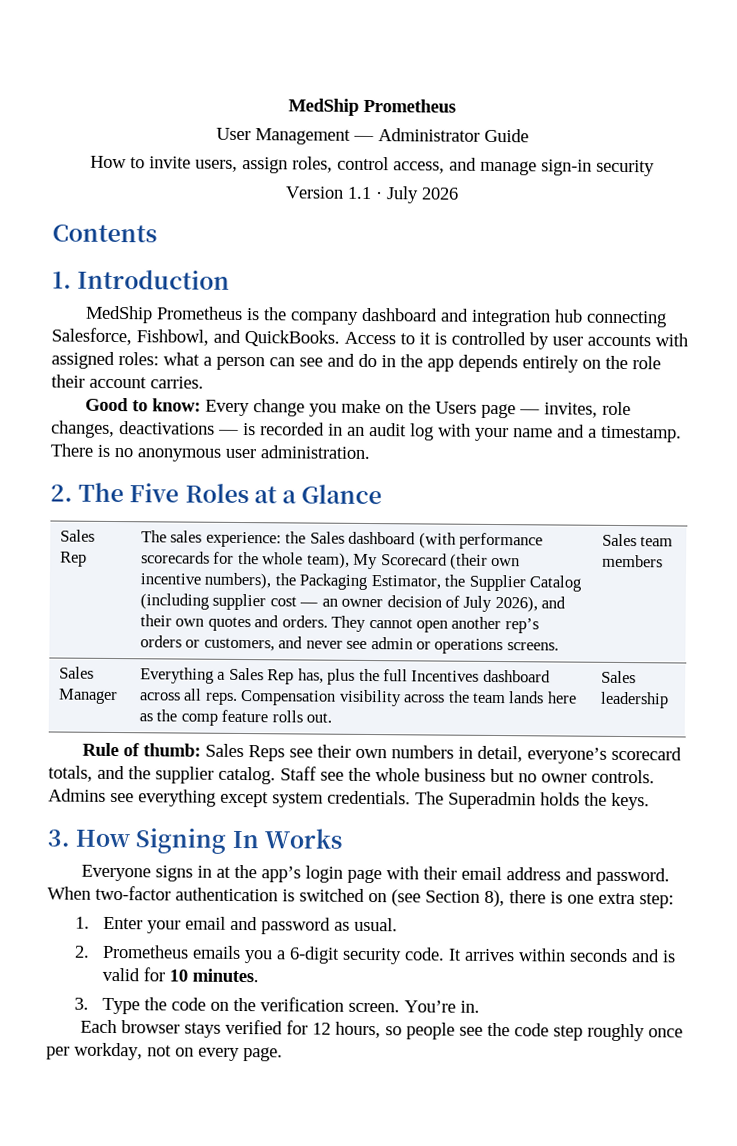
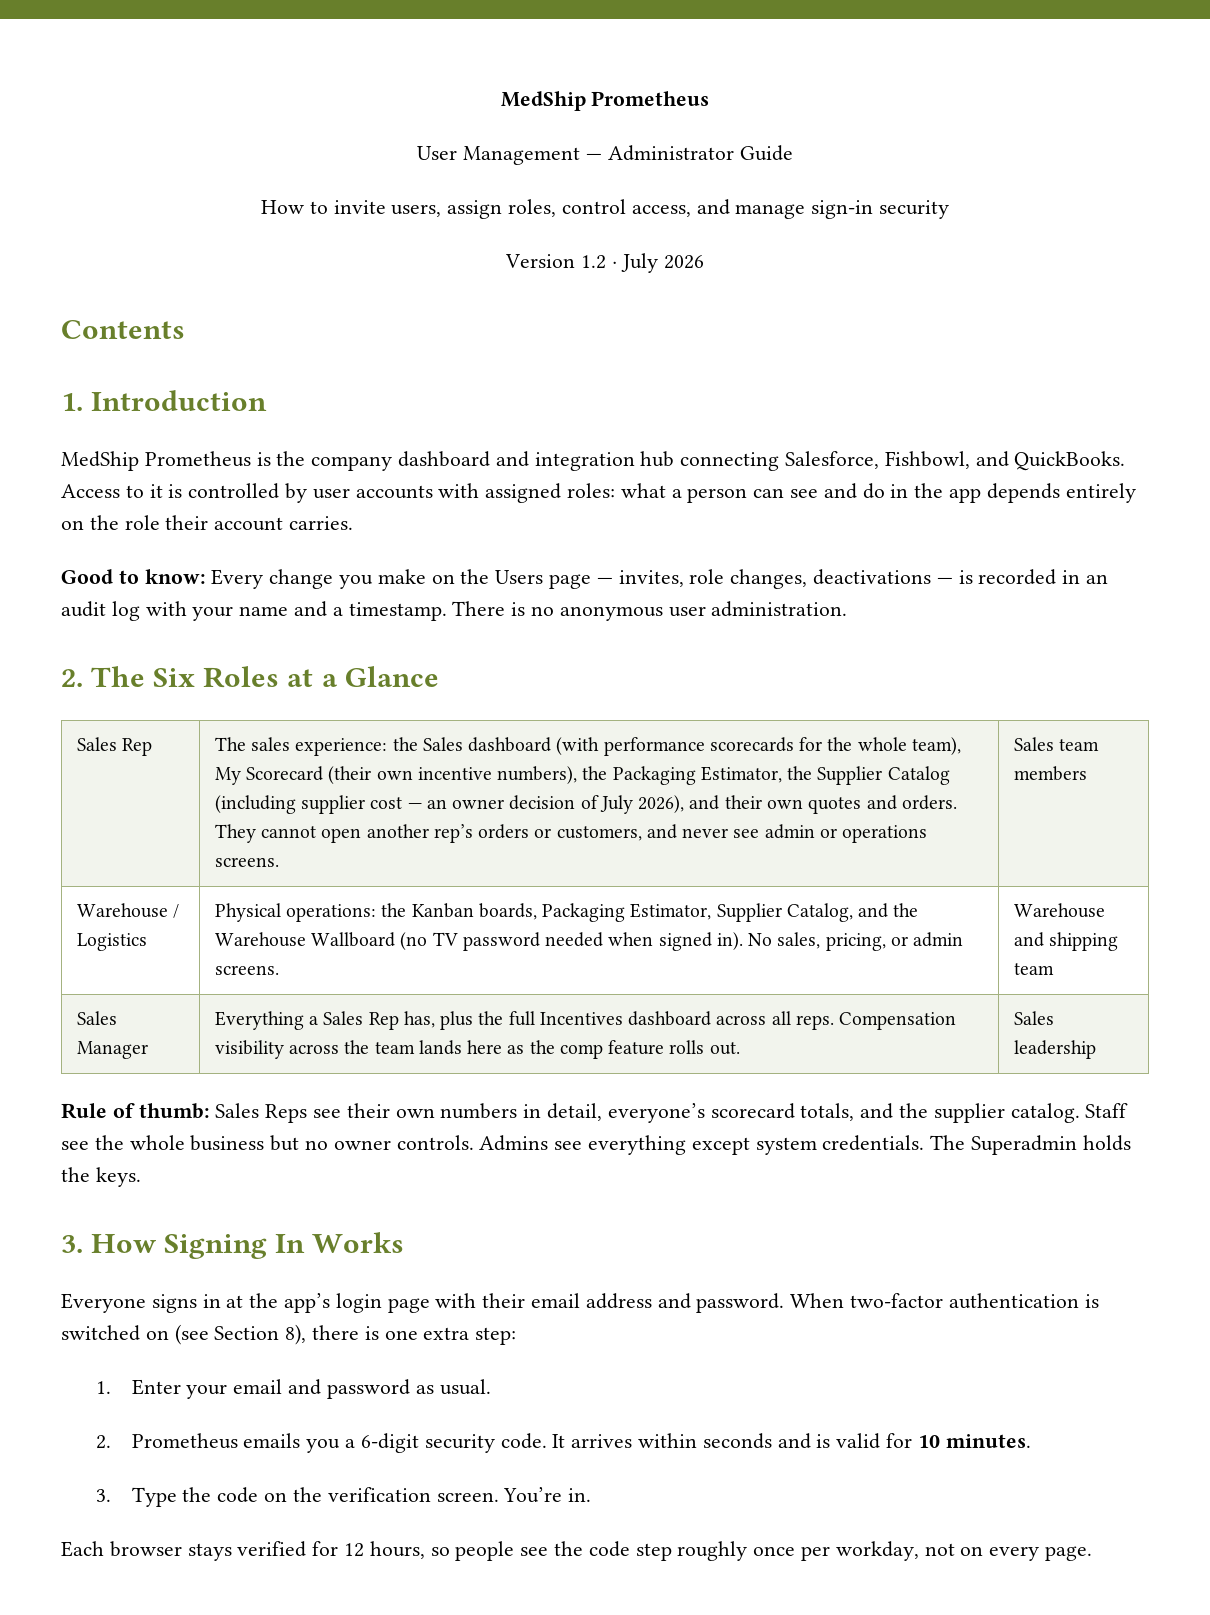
[346,186,372,200] 1.1 -> [581,255,607,269] 1.2
[129,483,180,503] Five -> [153,668,196,687] Six
(663, 561) none -> [76,903,180,918] [76,933,147,951] [214,903,919,922] [214,932,964,951] [214,965,279,975] [1013,903,1105,918] [1013,932,1119,951] [1013,963,1054,975] // Warehouse / Logistics | Physical operations: the Kanban boards, Packaging Estimator, Supplier Catalog, and the Warehouse Wallboard (no TV password needed when signed in). No sales, pricing, or admin screens. | Warehouse and shipping team

